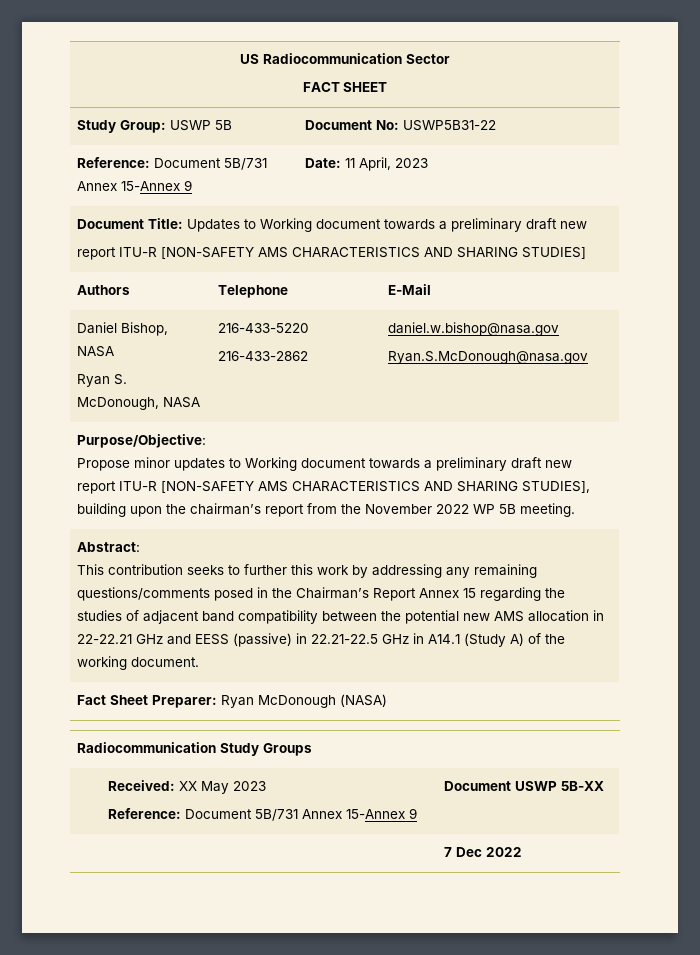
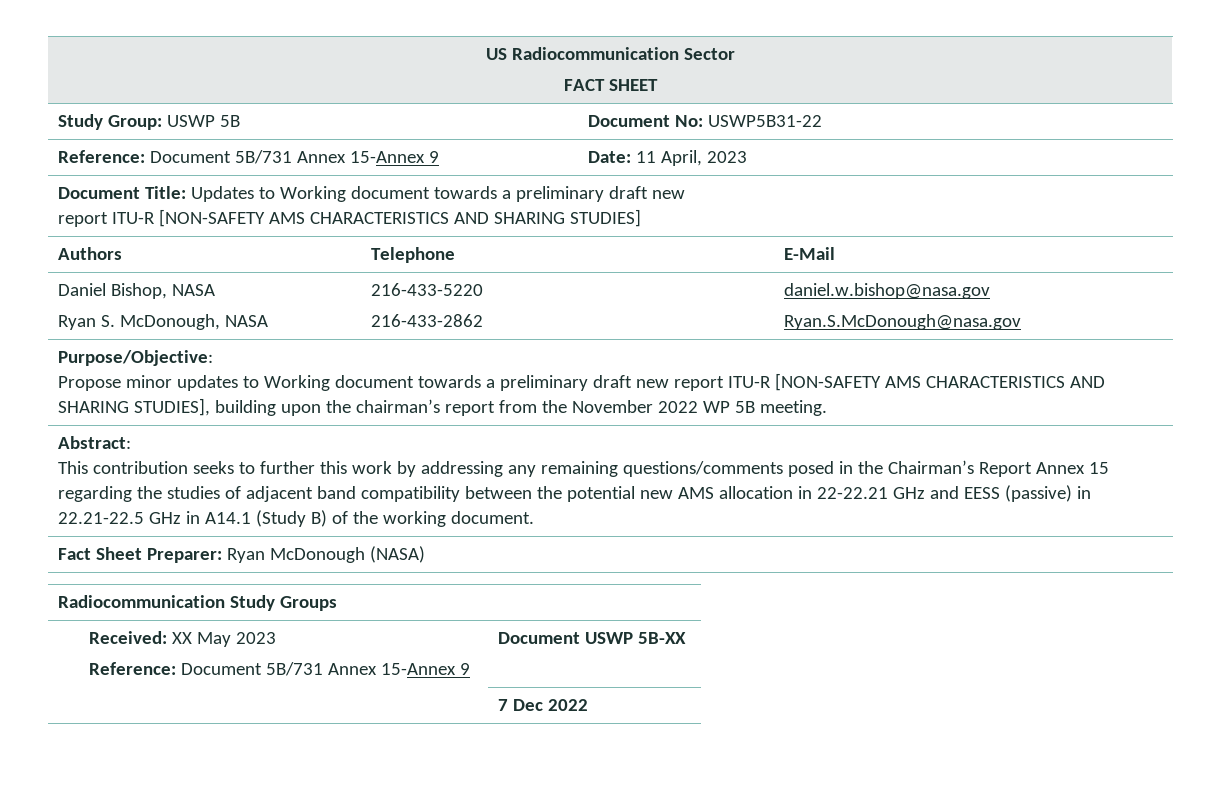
[510,633,525,646] A) -> [311,510,328,527] B)

